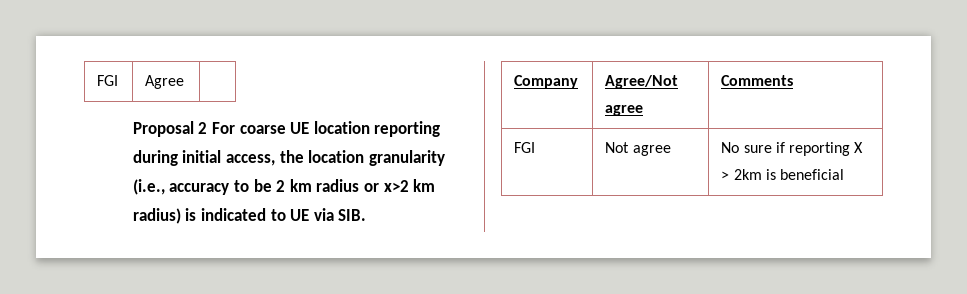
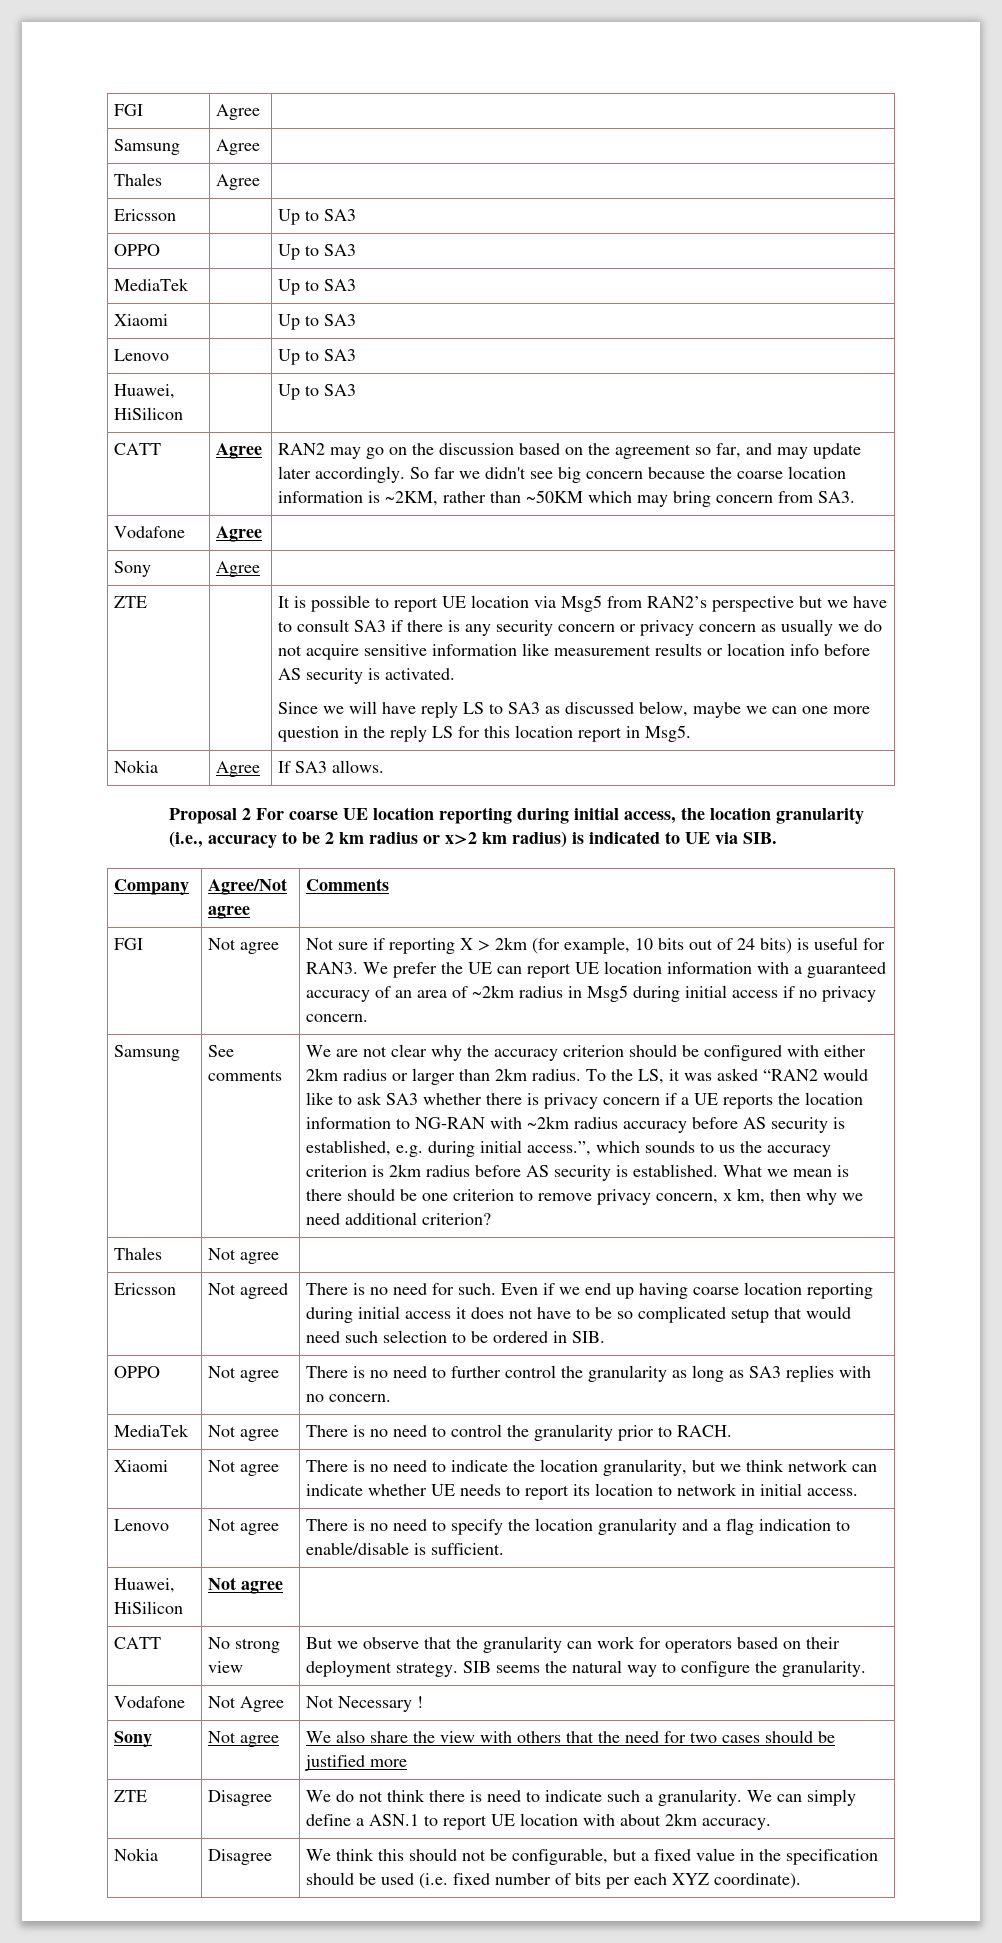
(185, 82) none -> [114,139,181,155] [216,139,261,155] [114,173,163,186] [216,174,261,190] [114,209,177,221] [278,209,357,225] [114,244,161,256] [278,244,357,260] [114,278,190,291] [278,279,357,295] [114,314,169,326] [278,314,357,330] [114,349,170,361] [278,349,357,365] [114,384,176,399] [114,407,184,420] [278,384,357,400] [114,443,162,455] [216,443,263,459] [278,443,862,459] [278,466,847,483] [278,490,856,507] [114,526,186,538] [216,526,263,542] [114,561,152,577] [216,561,261,577] [114,596,148,608] [278,595,888,612] [278,619,883,636] [278,643,871,660] [278,668,456,684] [278,701,871,718] [278,725,692,742] [114,760,159,773] [216,761,261,777] [278,760,385,773] // Samsung | Agree | // Thales | Agree | // Ericsson | | Up to SA3 // OPPO | | Up to SA3 // MediaTek | | Up to SA3 // Xiaomi | | Up to SA3 // Lenovo | | Up to SA3 // Huawei, HiSilicon | | Up to SA3 // CATT | Agree | RAN2 may go on the discussion based on the agreement so far, and may update later accordingly. So far we didn't see big concern because the coarse location information is ~2KM, rather than ~50KM which may bring concern from SA3. // Vodafone | Agree | // Sony | Agree | // ZTE | | It is possible to report UE location via Msg5 from RAN2’s perspective but we have to consult SA3 if there is any security concern or privacy concern as usually we do not acquire sensitive information like measurement results or location info before AS security is activated. // Since we will have reply LS to SA3 as discussed below, maybe we can one more question in the reply LS for this location report in Msg5. // Nokia | Agree | If SA3 allows.
[721,142,740,153] No -> [306,938,335,950] Not
[765,169,845,180] is beneficial -> [532,937,886,954] [306,961,887,978] [306,985,877,1002] [306,1014,369,1022] [114,1045,181,1061] [208,1045,235,1057] [208,1070,283,1081] [306,1044,867,1061] [306,1068,869,1085] [306,1092,864,1109] [306,1116,846,1133] [306,1140,832,1157] [306,1164,850,1181] [306,1188,864,1205] [306,1212,492,1225] [114,1247,163,1260] [208,1248,280,1264] [114,1283,177,1295] [208,1283,289,1299] [306,1282,874,1299] [306,1306,852,1323] [306,1330,606,1343] [114,1366,161,1378] [208,1366,280,1382] [306,1365,872,1382] [306,1394,392,1402] [114,1424,190,1437] [208,1425,280,1441] [306,1424,733,1441] [114,1460,169,1472] [208,1460,280,1476] [306,1459,878,1476] [306,1483,859,1500] [114,1519,170,1531] [208,1519,280,1535] [306,1518,851,1535] [306,1542,505,1555] [114,1578,176,1593] [114,1601,184,1614] [208,1577,284,1594] [114,1637,162,1649] [208,1637,281,1653] [208,1661,244,1673] [306,1636,841,1653] [306,1660,867,1677] [114,1696,186,1708] [208,1696,285,1712] [306,1696,424,1712] [114,1731,153,1747] [208,1731,280,1747] [306,1730,836,1743] [304,1755,408,1771] [114,1790,148,1802] [208,1790,273,1806] [306,1789,857,1806] [306,1813,772,1830] [114,1848,159,1861] [208,1849,273,1865] [306,1848,879,1865] [306,1872,802,1889] (for example, 10 bits out of 24 bits) is useful for RAN3. We prefer the UE can report UE location information with a guaranteed accuracy of an area of ~2km radius in Msg5 during initial access if no privacy concern. // Samsung | See comments | We are not clear why the accuracy criterion should be configured with either 2km radius or larger than 2km radius. To the LS, it was asked “RAN2 would like to ask SA3 whether there is privacy concern if a UE reports the location information to NG-RAN with ~2km radius accuracy before AS security is established, e.g. during initial access.”, which sounds to us the accuracy criterion is 2km radius before AS security is established. What we mean is there should be one criterion to remove privacy concern, x km, then why we need additional criterion? // Thales | Not agree | // Ericsson | Not agreed | There is no need for such. Even if we end up having coarse location reporting during initial access it does not have to be so complicated setup that would need such selection to be ordered in SIB. // OPPO | Not agree | There is no need to further control the granularity as long as SA3 replies with no concern. // MediaTek | Not agree | There is no need to control the granularity prior to RACH. // Xiaomi | Not agree | There is no need to indicate the location granularity, but we think network can indicate whether UE needs to report its location to network in initial access. // Lenovo | Not agree | There is no need to specify the location granularity and a flag indication to enable/disable is sufficient. // Huawei, HiSilicon | Not agree | // CATT | No strong view | But we observe that the granularity can work for operators based on their deployment strategy. SIB seems the natural way to configure the granularity. // Vodafone | Not Agree | Not Necessary ! // Sony | Not agree | We also share the view with others that the need for two cases should be justified more // ZTE | Disagree | We do not think there is need to indicate such a granularity. We can simply define a ASN.1 to report UE location with about 2km accuracy. // Nokia | Disagree | We think this should not be configurable, but a fixed value in the specification should be used (i.e. fixed number of bits per each XYZ coordinate).

